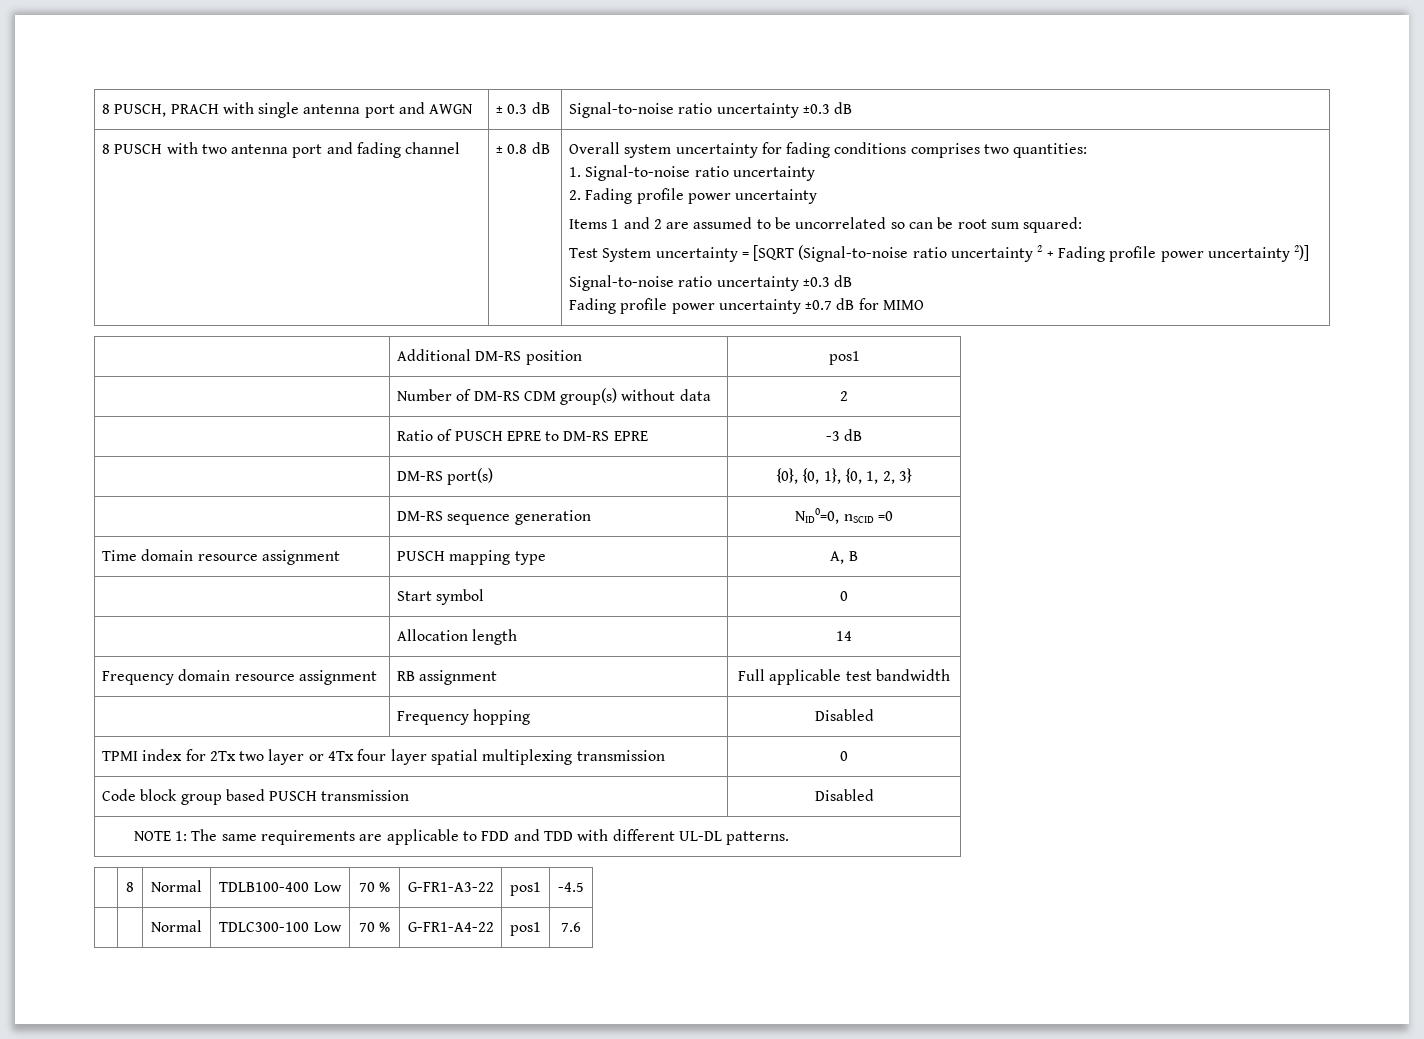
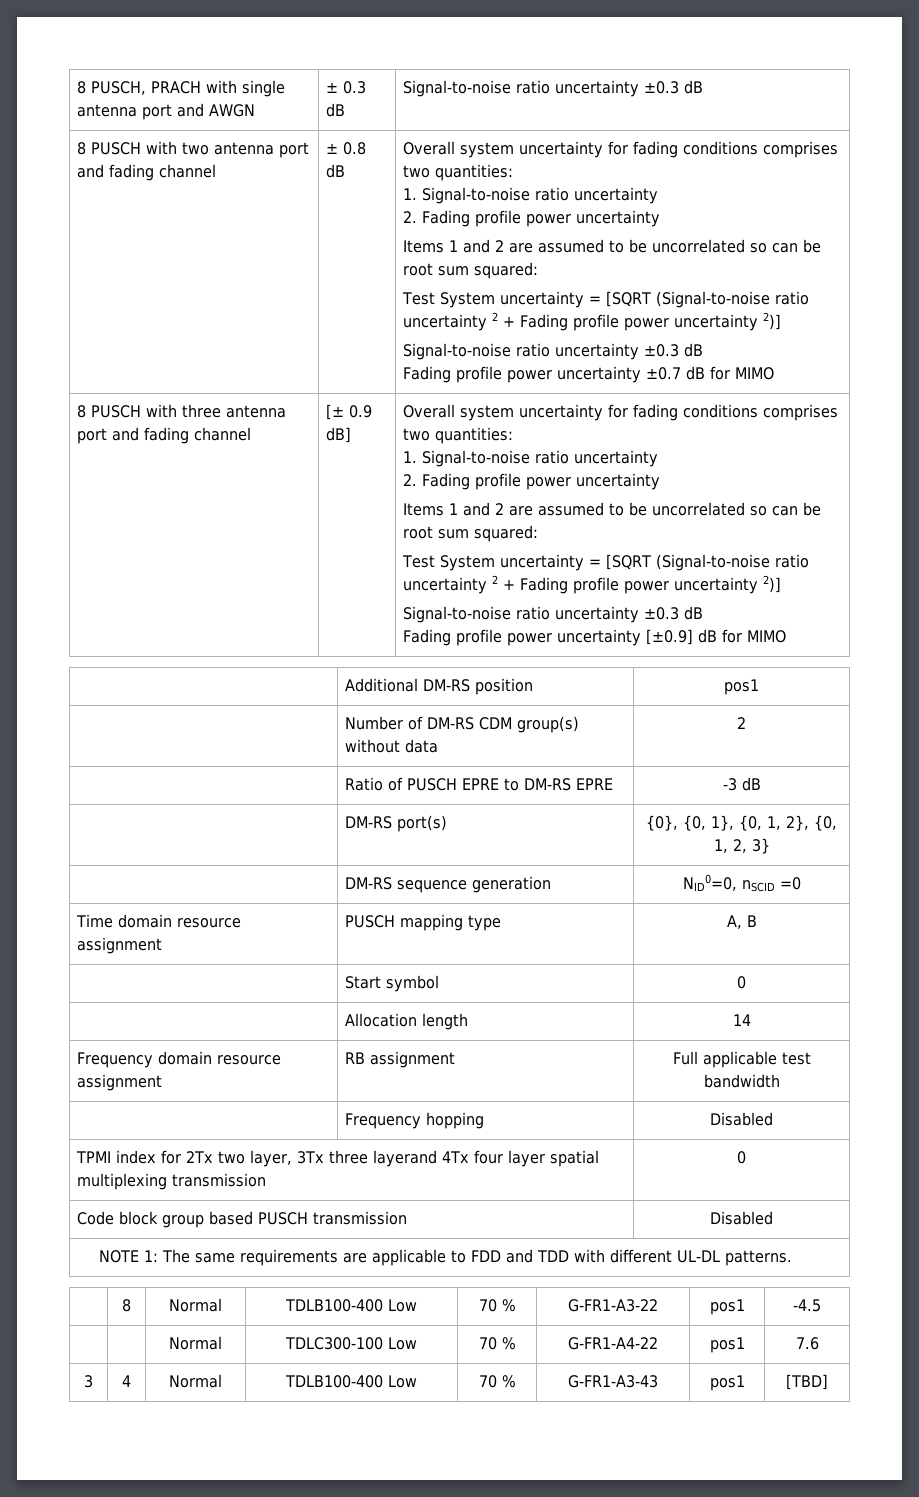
(925, 305) none -> [77,404,287,418] [77,427,252,444] [326,404,373,420] [326,427,352,443] [403,404,839,421] [403,427,514,444] [403,450,659,467] [403,473,661,490] [403,502,822,516] [403,525,539,542] [402,554,810,571] [403,575,782,594] [403,606,704,623] [403,629,787,646] // 8 PUSCH with three antenna port and fading channel | [± 0.9 dB] | Overall system uncertainty for fading conditions comprises two quantities: // 1. Signal-to-noise ratio uncertainty // 2. Fading profile power uncertainty // Items 1 and 2 are assumed to be uncorrelated so can be root sum squared: // Test System uncertainty = [SQRT (Signal-to-noise ratio uncertainty 2 + Fading profile power uncertainty 2)] // Signal-to-noise ratio uncertainty ±0.3 dB // Fading profile power uncertainty [±0.9] dB for MIMO
(879, 477) none -> [785,815,837,831] [713,839,728,853] 2}, {0, 1,
[268,749,324,765] layer or -> [250,1150,438,1167] layer, 3Tx three layerand
(581, 927) none -> [84,1375,93,1388] [122,1375,131,1387] [169,1374,222,1388] [285,1375,417,1388] [478,1375,516,1388] [568,1375,658,1388] [709,1375,745,1391] [786,1374,828,1390] // 3 | 4 | Normal | TDLB100-400 Low | 70 % | G-FR1-A3-43 | pos1 | [TBD]

